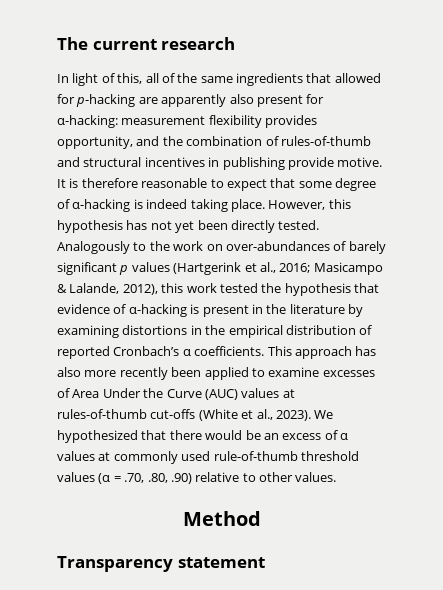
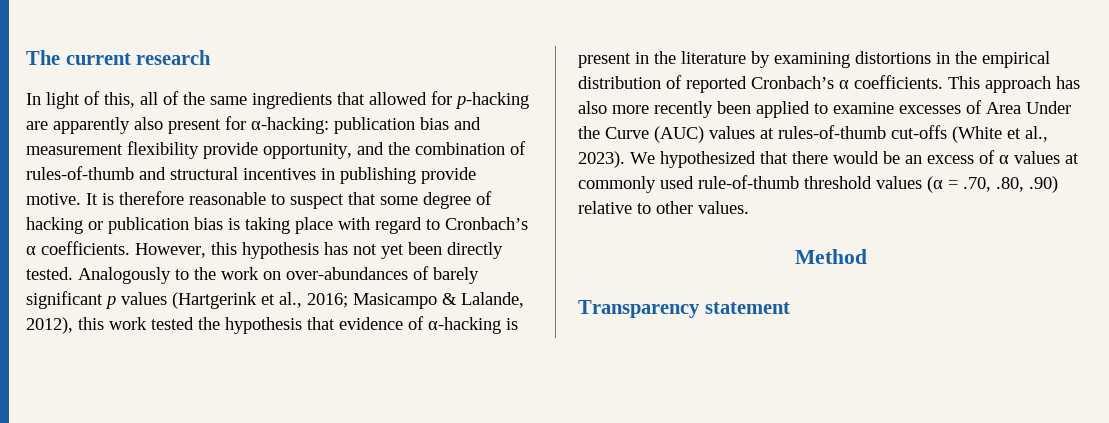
(118, 121) none -> [334,117,481,134] publication bias and
[265,115,318,128] provides -> [203,142,258,159] provide
[226,179,267,191] expect -> [290,194,344,209] suspect
[72,199,265,212] α-hacking is indeed taking place. -> [26,217,528,234] [26,241,130,255] hacking or publication bias is taking place with regard to Cronbach’s α coefficients.

